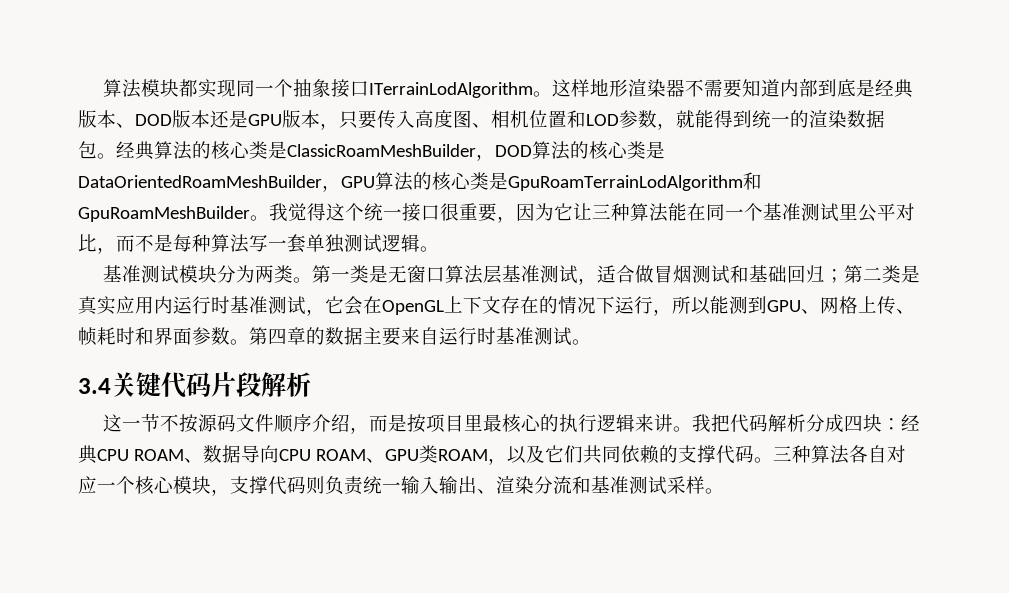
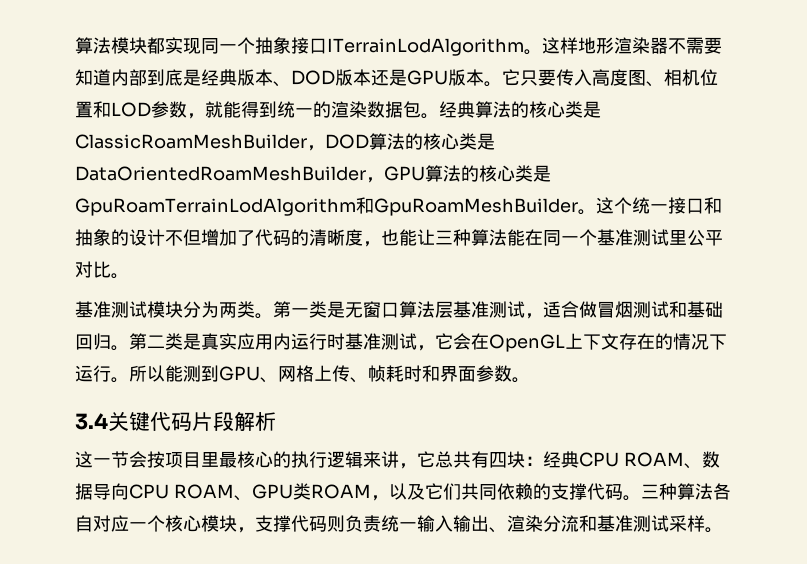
[320,123,339,130] ， -> [484,69,520,87] 。它
[269,203,326,221] 我觉得 -> (596, 212) none
[440,203,573,223] 很重要，因为它 -> [704,197,722,214] [75,229,417,247] 和抽象的设计不但增加了代码的清晰度，也能
[97,234,420,254] ，而不是每种算法写一套单独测试逻辑 -> (111, 269) none
[824,269,844,283] ； -> [111,345,129,351] 。
[653,309,672,316] ， -> [111,377,129,383] 。
[249,327,591,346] 第四章的数据主要来自运行时基准测试。 -> (530, 380) none
[159,414,407,434] 不按源码文件顺序介绍，而是 -> [129,451,147,468] 会
[672,414,844,433] 。我把代码解析分成 -> [399,451,489,469] ，它总共有

